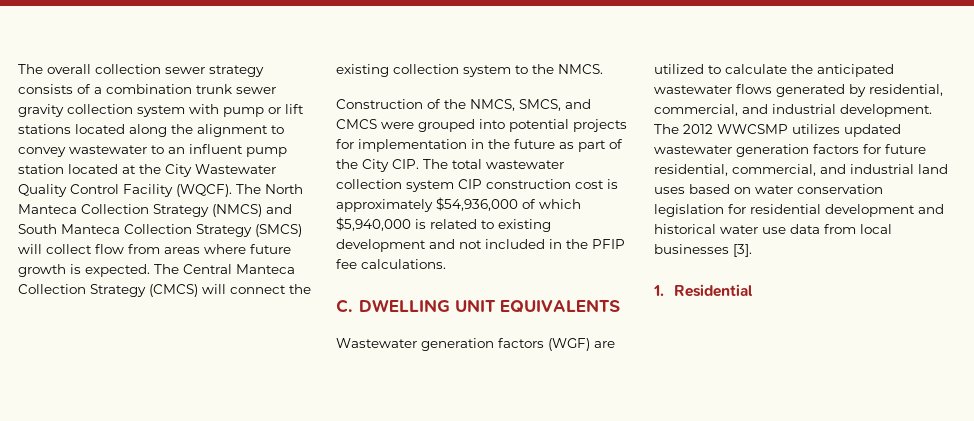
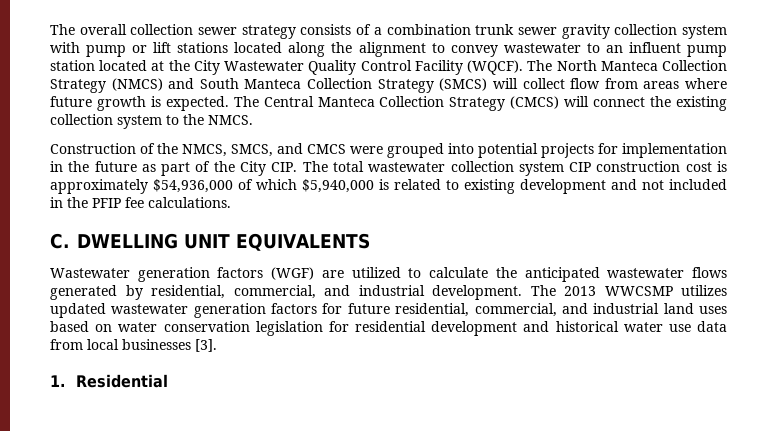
[683,124,713,134] 2012 -> [564,286,596,296] 2013

